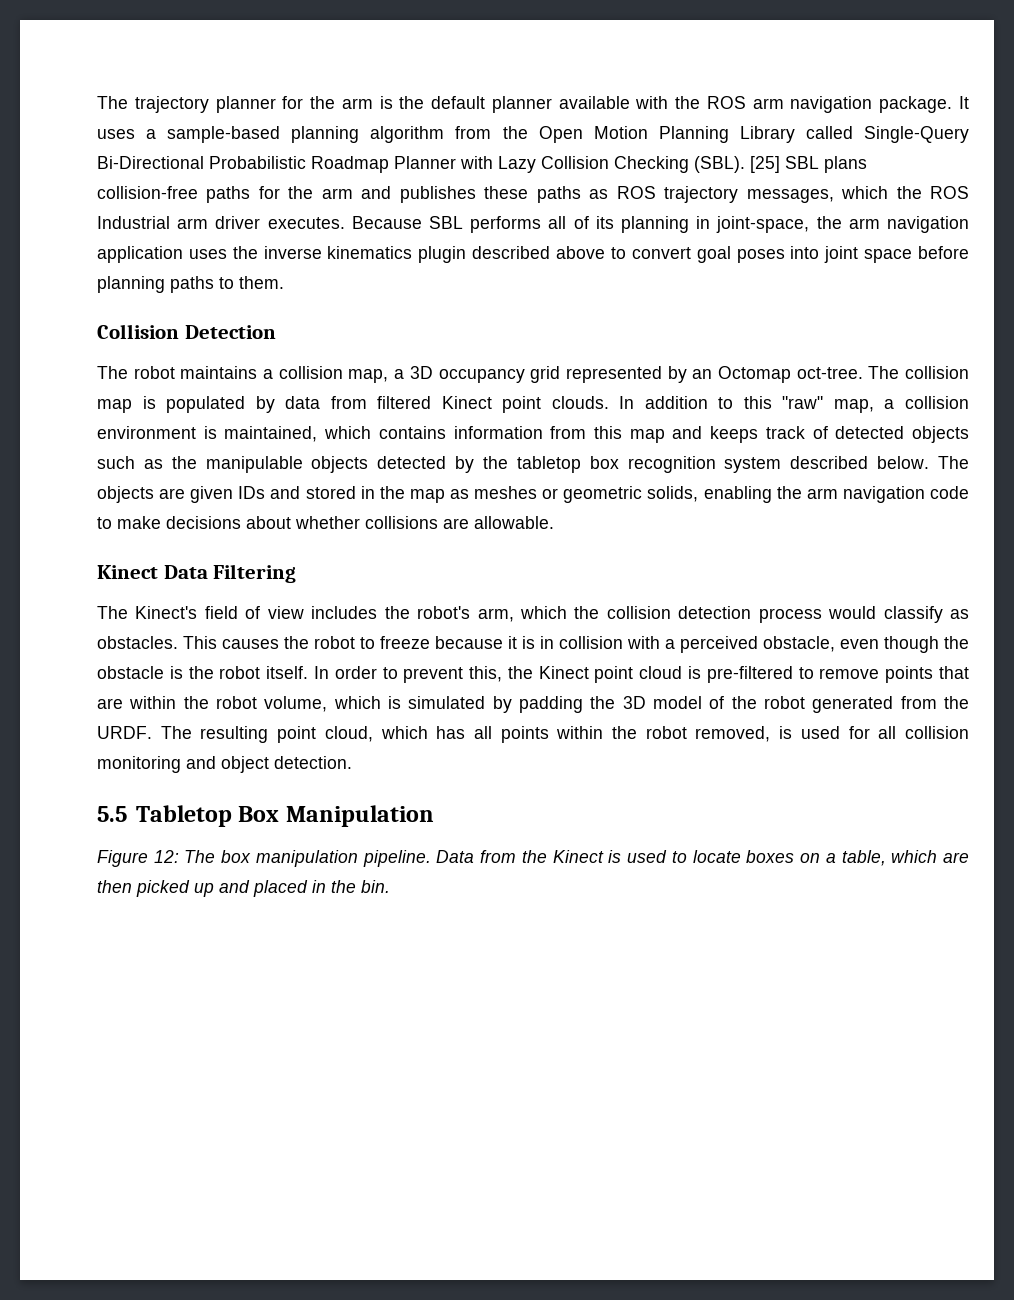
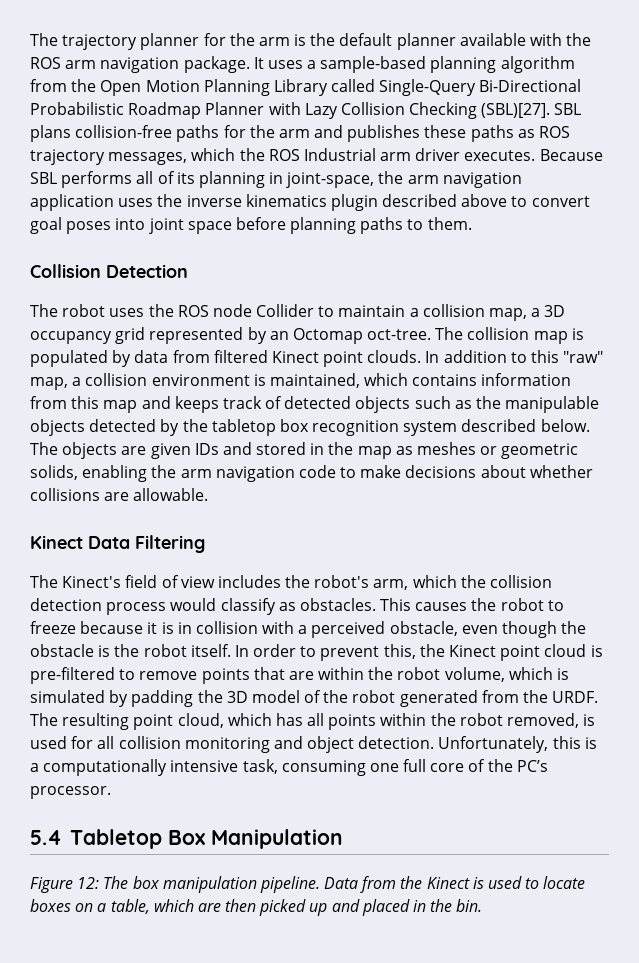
[694,156,780,173] (SBL). [25] -> [481,103,551,118] (SBL)[27].
[180,366,258,379] maintains -> [109,304,406,317] uses the ROS node Collider to maintain
[97,806,127,822] // 5.5 -> [438,736,597,753] [30,759,548,776] [30,786,111,799] [30,830,62,845] Unfortunately, this is a computationally intensive task, consuming one full core of the PC’s processor. // 5.4

